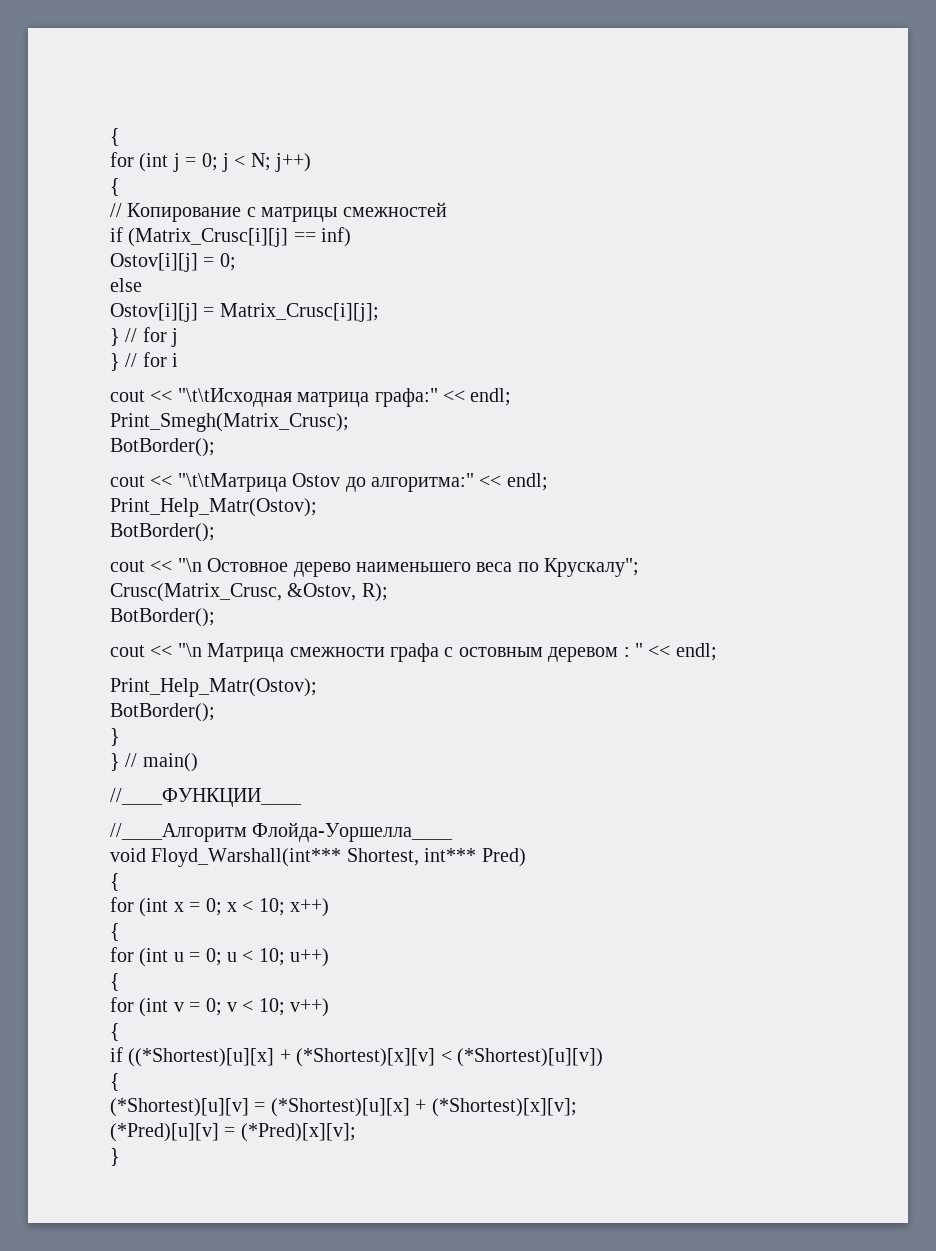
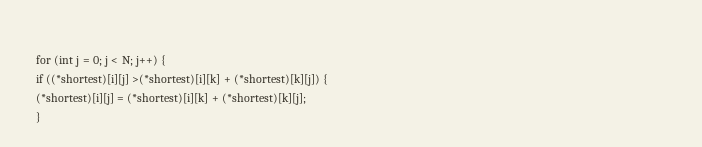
[110,128,120,146] { // -> (36, 59) none
[110,178,120,196] [110,202,447,222] [110,227,352,247] [110,253,236,272] [110,278,142,292] [110,303,379,322] [110,327,179,347] [110,352,179,371] [110,388,512,407] [110,413,349,432] [110,438,215,457] [110,473,548,492] [110,498,317,517] [110,523,215,542] [110,558,640,577] [110,583,388,602] [110,608,215,627] [110,643,717,662] [110,678,317,697] [110,703,215,722] [110,728,120,746] [110,753,198,772] [110,788,302,807] [110,822,454,842] [110,848,526,867] [110,873,120,891] [110,897,330,917] [110,923,120,941] [110,947,330,967] [110,973,120,991] [110,997,330,1017] [110,1023,120,1041] [110,1047,603,1067] [110,1073,120,1091] [110,1098,577,1117] [110,1123,356,1142] // { // // Копирование с матрицы смежностей // if (Matrix_Crusc[i][j] == inf) // Ostov[i][j] = 0; // else // Ostov[i][j] = Matrix_Crusc[i][j]; // } // for j // } // for i // cout << "\t\tИсходная матрица графа:" << endl; // Print_Smegh(Matrix_Crusc); // BotBorder(); // cout << "\t\tМатрица Ostov до алгоритма:" << endl; // Print_Help_Matr(Ostov); // BotBorder(); // cout << "\n Остовное дерево наименьшего веса по Крускалу"; // Crusc(Matrix_Crusc, &Ostov, R); // BotBorder(); // cout << "\n Матрица смежности графа с остовным деревом : " << endl; // Print_Help_Matr(Ostov); // BotBorder(); // } // } // main() // //____ФУНКЦИИ____ // //____Алгоритм Флойда-Уоршелла____ // void Floyd_Warshall(int*** Shortest, int*** Pred) // { // for (int x = 0; x < 10; x++) // { // for (int u = 0; u < 10; u++) // { // for (int v = 0; v < 10; v++) // { // if ((*Shortest)[u][x] + (*Shortest)[x][v] < (*Shortest)[u][v]) // { // (*Shortest)[u][v] = (*Shortest)[u][x] + (*Shortest)[x][v]; // (*Pred)[u][v] = (*Pred)[x][v]; -> [161,55,167,66] [36,74,329,86] [36,93,306,105] { // if ((*shortest)[i][j] >(*shortest)[i][k] + (*shortest)[k][j]) { // (*shortest)[i][j] = (*shortest)[i][k] + (*shortest)[k][j];

